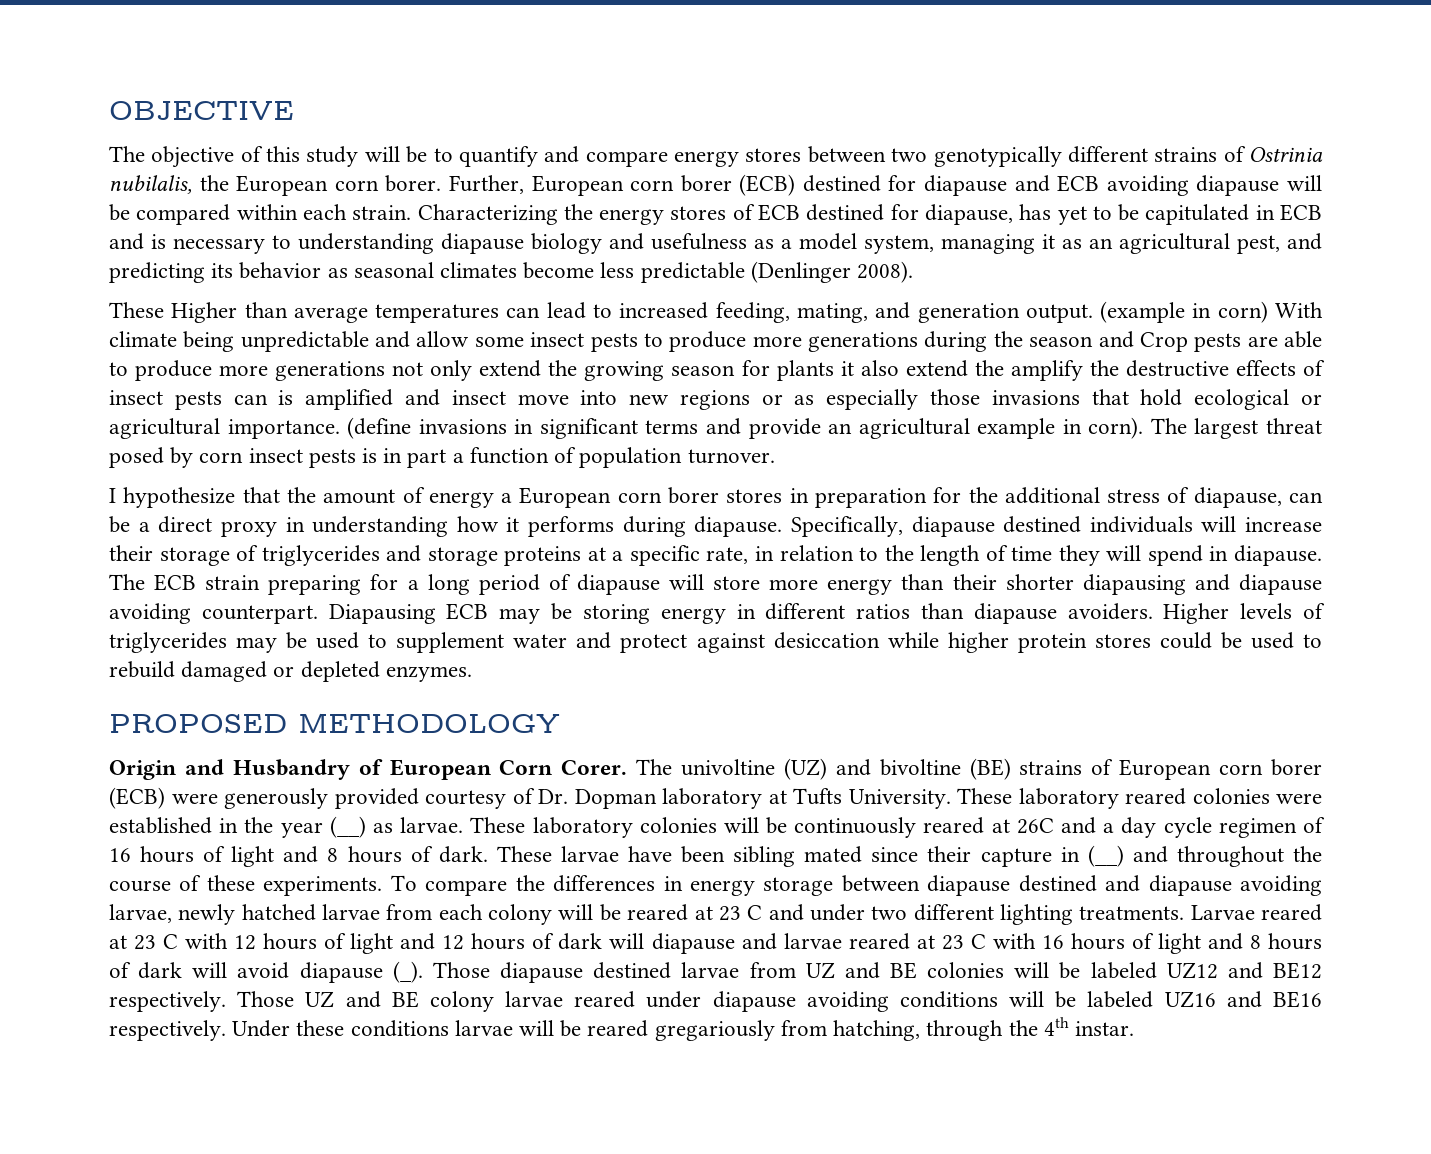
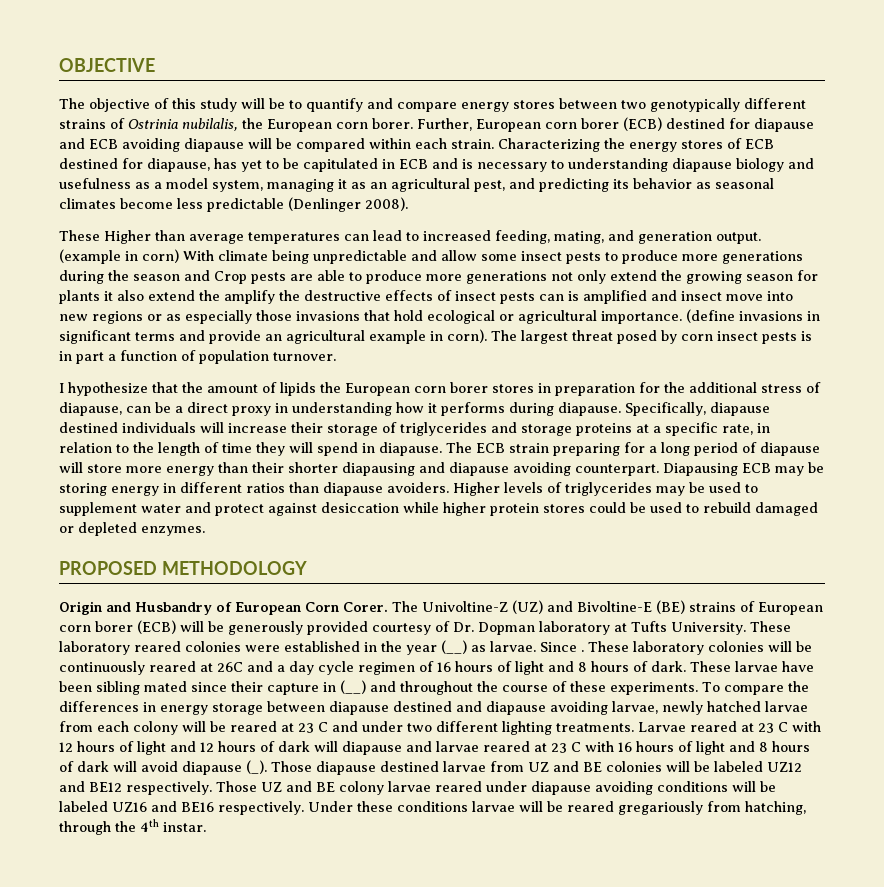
[428,492,513,508] energy a -> [280,382,341,396] lipids the
[681,759,776,776] univoltine -> [422,601,508,612] Univoltine-Z
[879,759,961,776] bivoltine -> [577,601,652,612] Bivoltine-E
[171,793,218,804] were -> [180,621,224,632] will be
(464, 825) none -> [540,642,584,652] Since .

